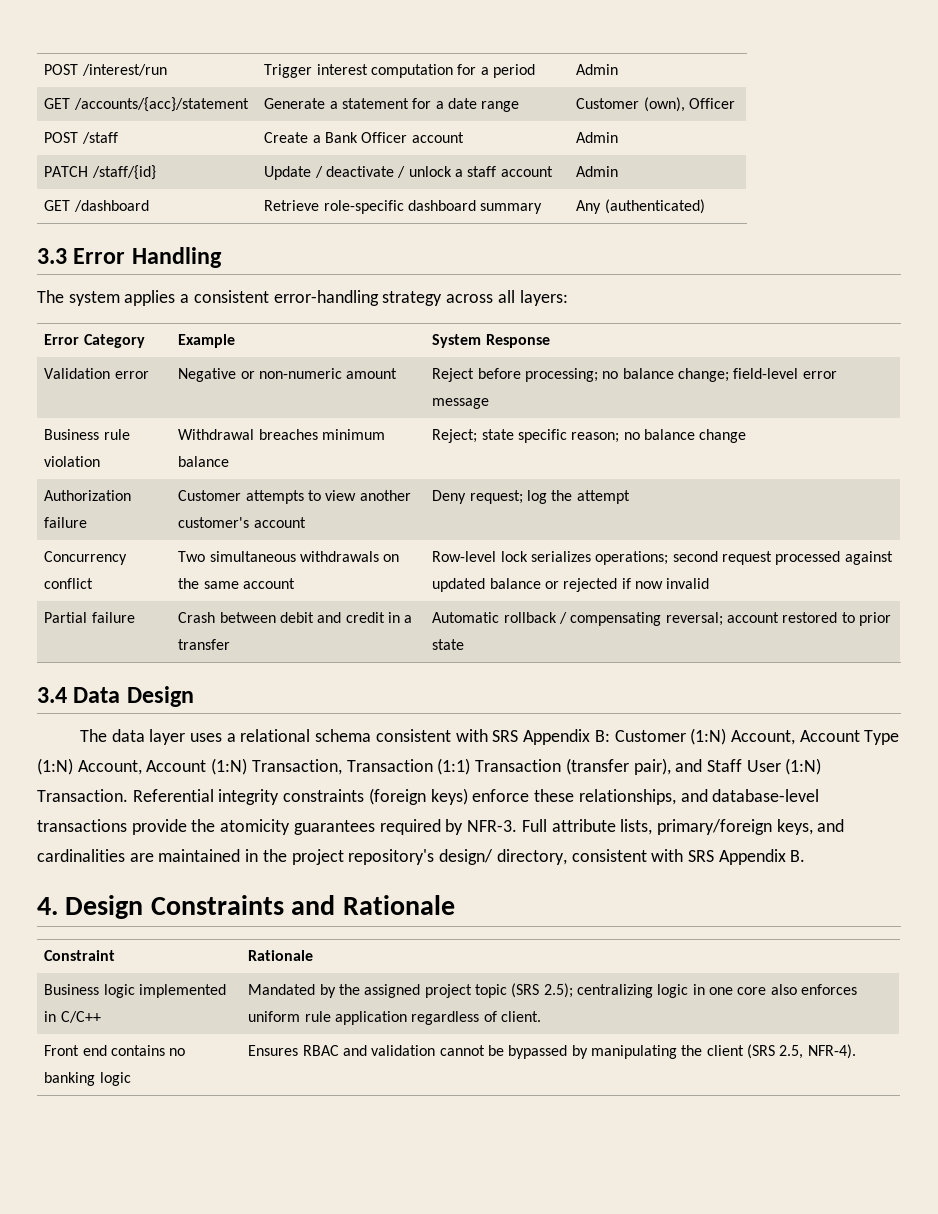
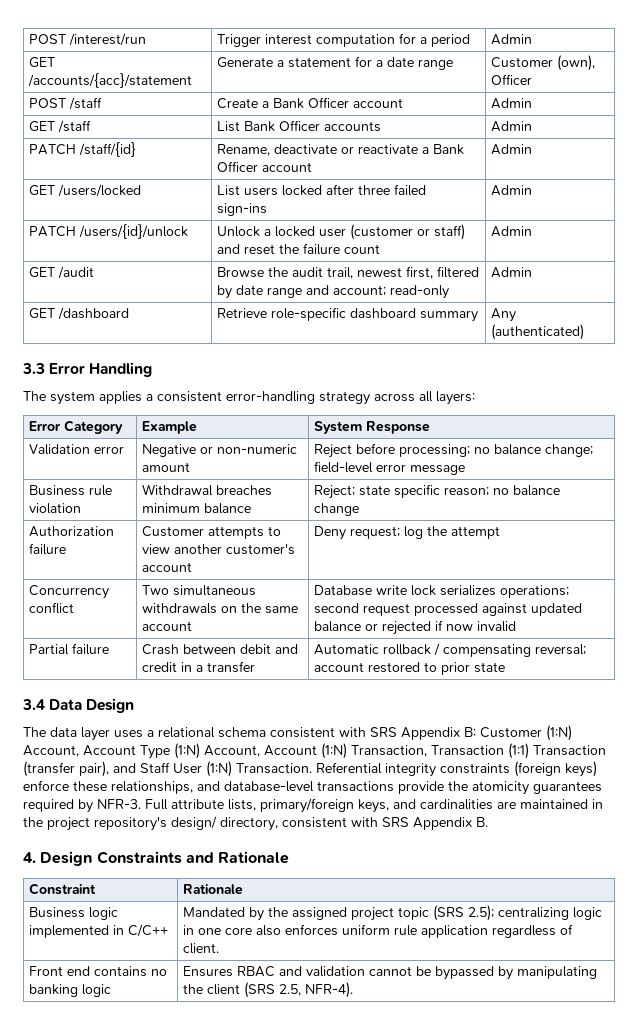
[44,165,156,180] [264,166,553,180] PATCH /staff/{id} | Update / deactivate / unlock a staff account -> [29,120,92,133] [217,120,382,132] [491,121,533,132] [29,142,137,157] [217,144,465,156] [217,161,313,172] [491,144,533,155] [29,184,142,197] [217,184,427,196] [217,203,268,216] [491,185,533,196] [29,224,189,239] [217,224,466,240] [217,243,381,255] [491,226,533,237] [29,266,95,279] [217,266,480,279] [217,285,450,299] GET /staff | List Bank Officer accounts | Admin // PATCH /staff/{id} | Rename, deactivate or reactivate a Bank Officer account | Admin // GET /users/locked | List users locked after three failed sign-ins | Admin // PATCH /users/{id}/unlock | Unlock a locked user (customer or staff) and reset the failure count | Admin // GET /audit | Browse the audit trail, newest first, filtered by date range and account; read-only
[432,551,497,562] Row-level -> [314,585,408,596] Database write

